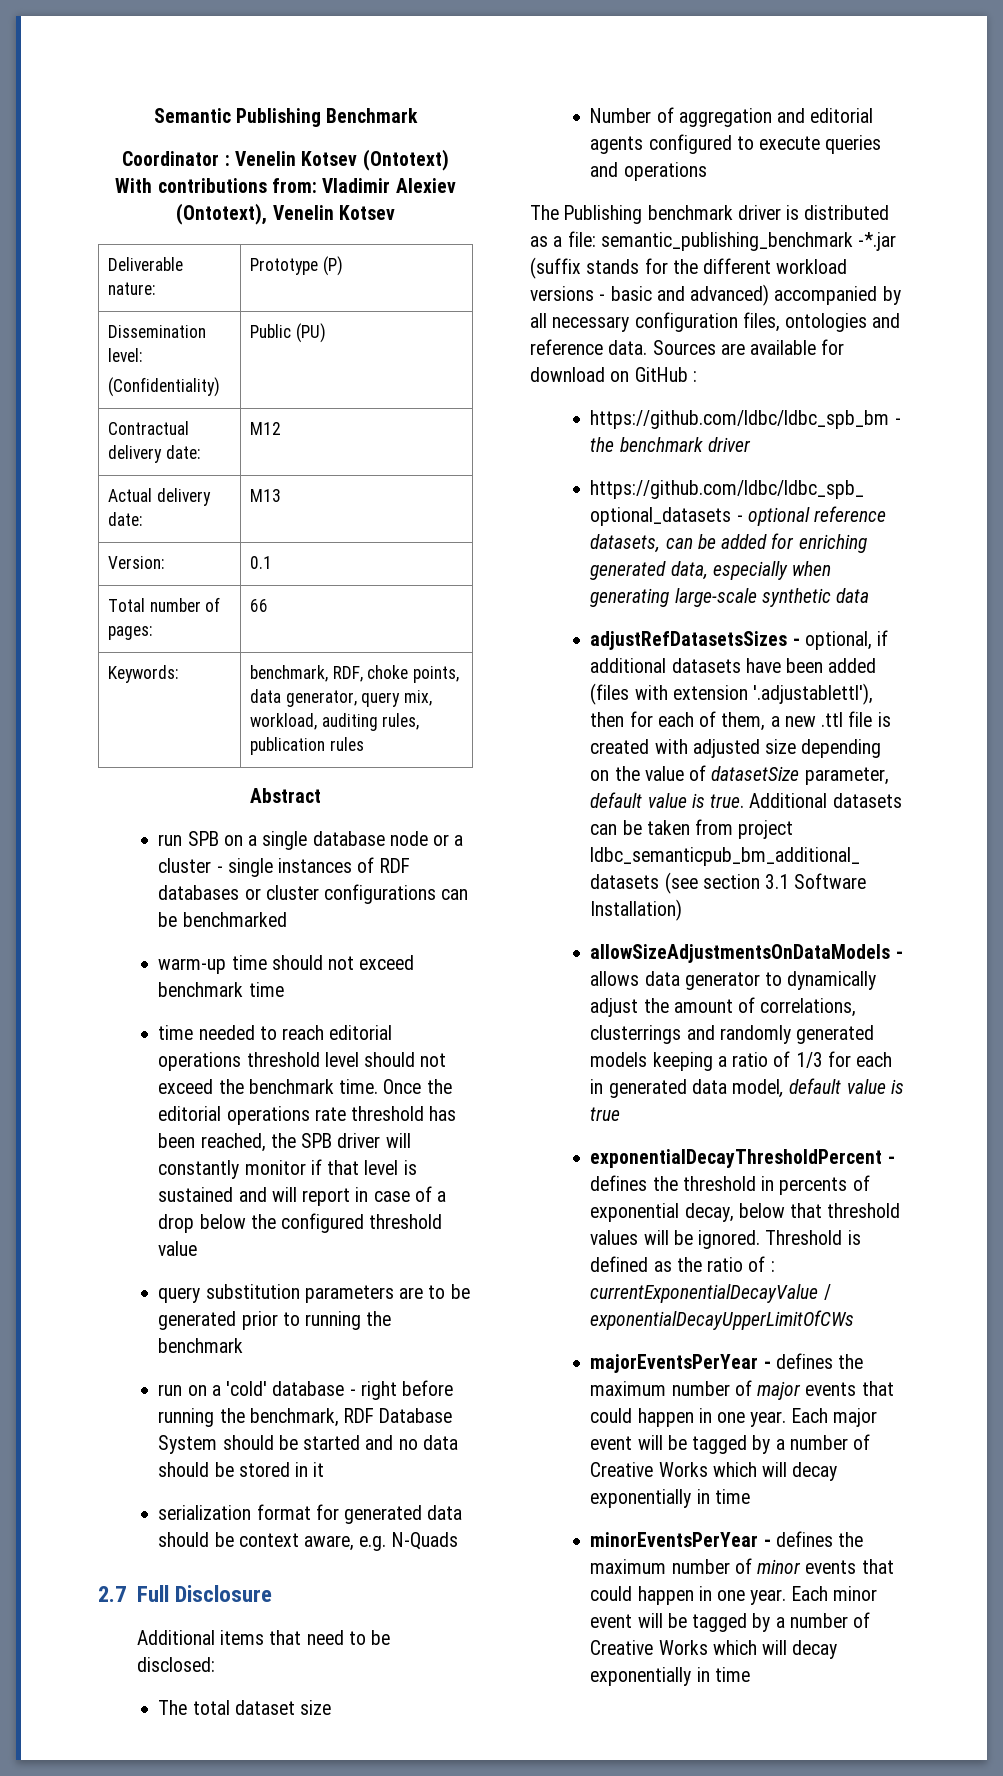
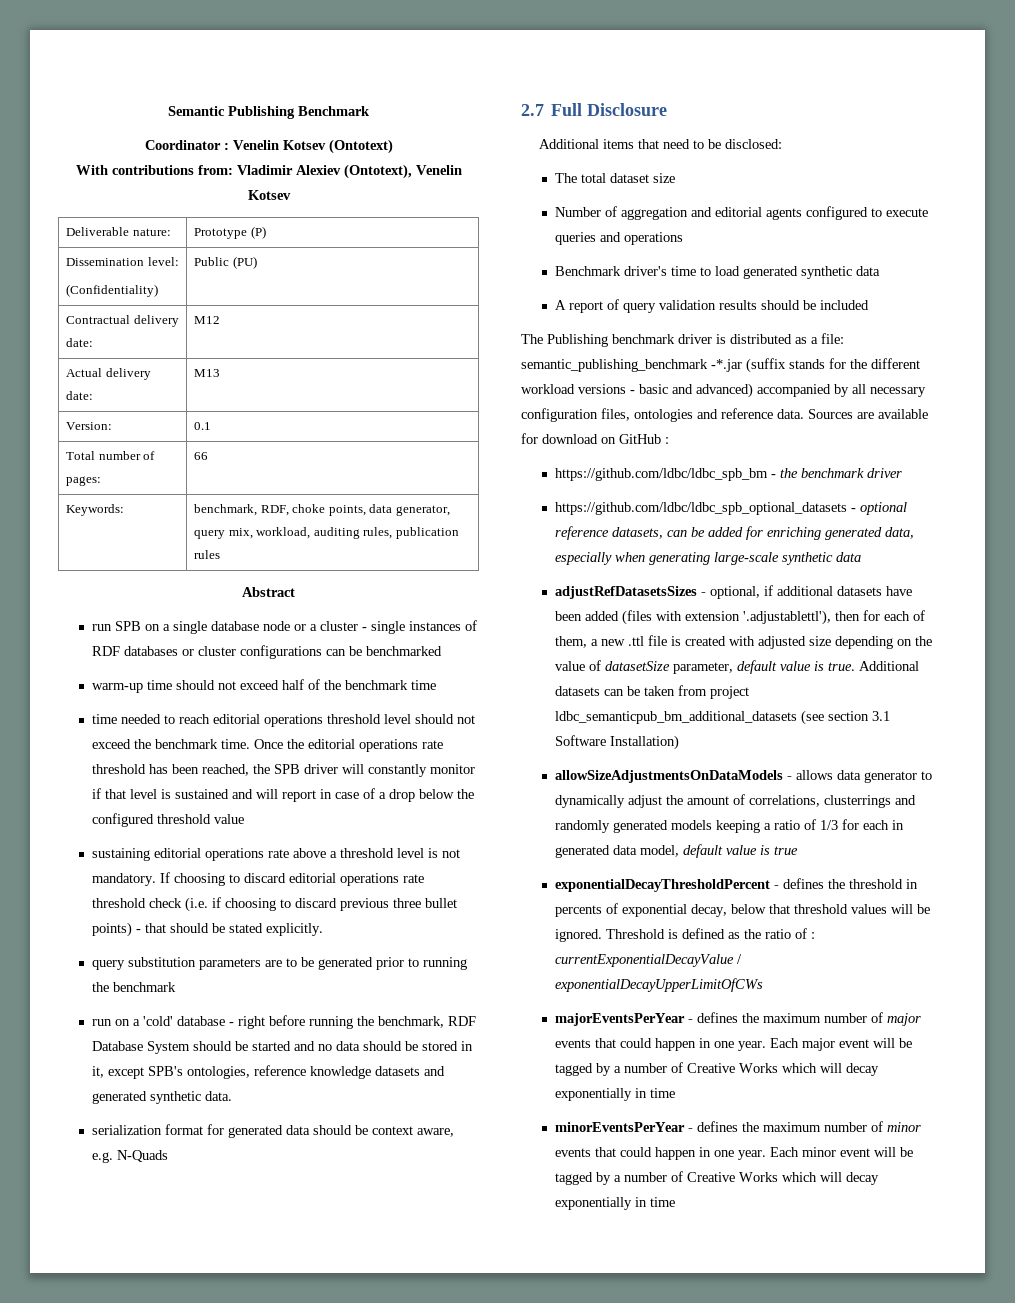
(415, 962) none -> [282,679,342,690] half of the
(198, 1248) none -> [92,848,461,861] [92,872,425,886] [92,897,458,912] [92,922,324,937] // sustaining editorial operations rate above a threshold level is not mandatory. If choosing to discard editorial operations rate threshold check (i.e. if choosing to discard previous three bullet points) - that should be stated explicitly.
[313,1462,325,1477] it -> [92,1065,446,1079] [92,1091,233,1104] it, except SPB's ontologies, reference knowledge datasets and generated synthetic data.
(707, 171) none -> [555,266,881,279] [555,299,870,313] // Benchmark driver's time to load generated synthetic data // A report of query validation results should be included

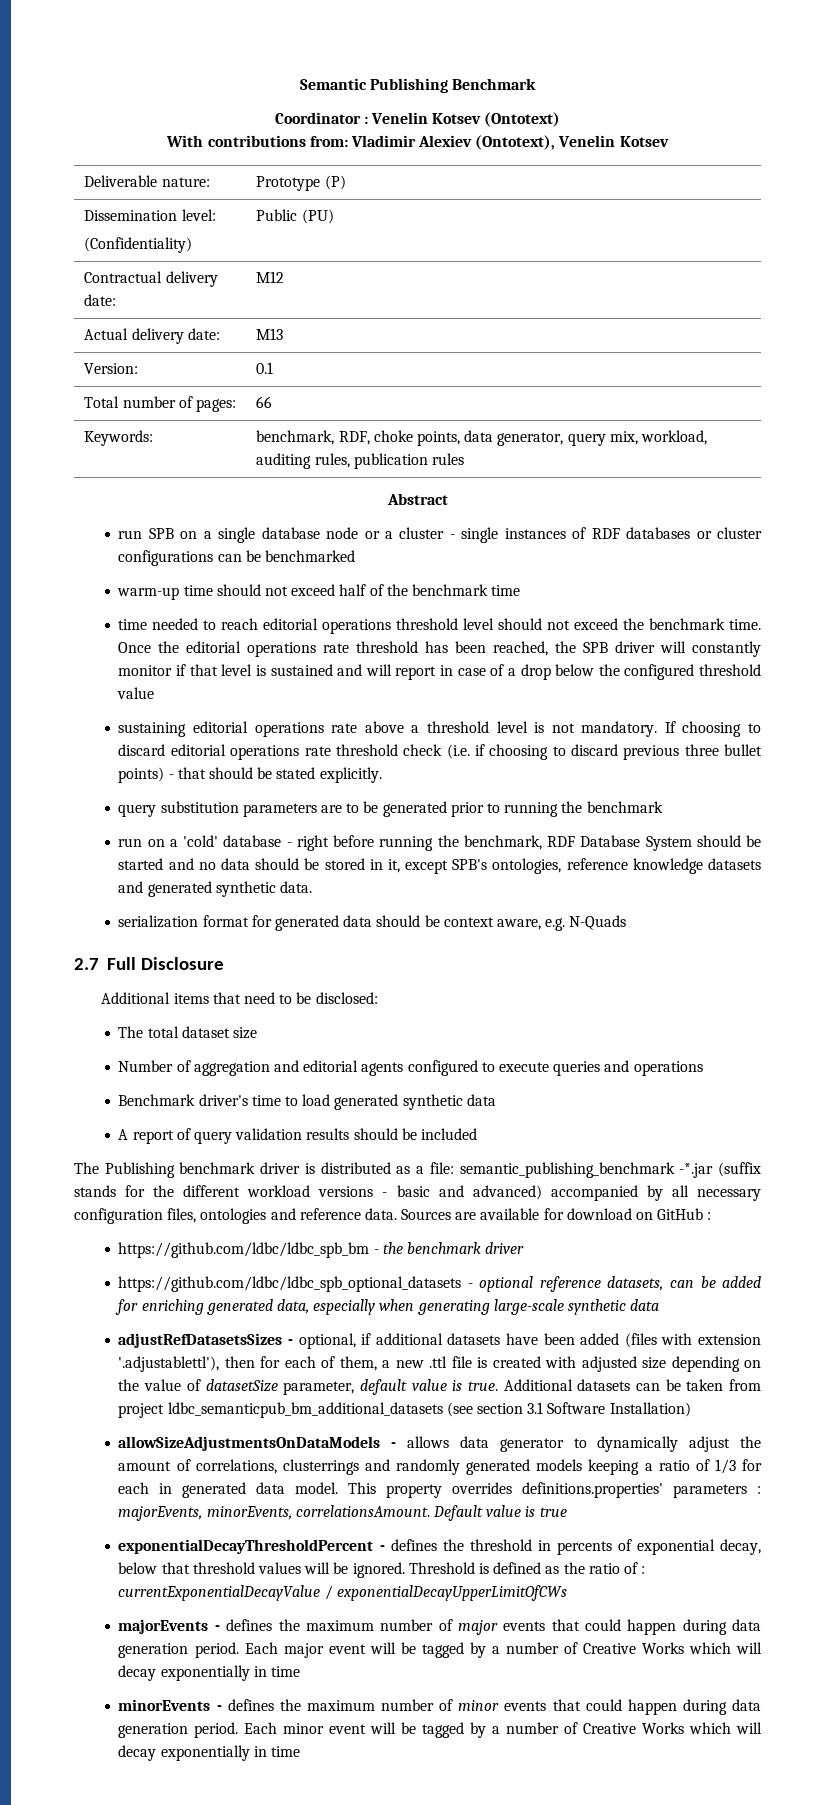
[640,844,724,858] model, default -> [295,1482,761,1498] [118,1505,484,1521] model. This property overrides definitions.properties' parameters : majorEvents, minorEvents, correlationsAmount. Default
[555,1013,686,1026] majorEventsPerYear -> [118,1619,209,1634] majorEvents
[699,1038,767,1051] in one year. -> [682,1619,762,1635] [118,1642,239,1658] during data generation period.
[555,1122,686,1132] minorEventsPerYear -> [118,1699,211,1711] minorEvents
[699,1147,767,1160] in one year. -> [682,1699,761,1715] [118,1722,239,1738] during data generation period.

